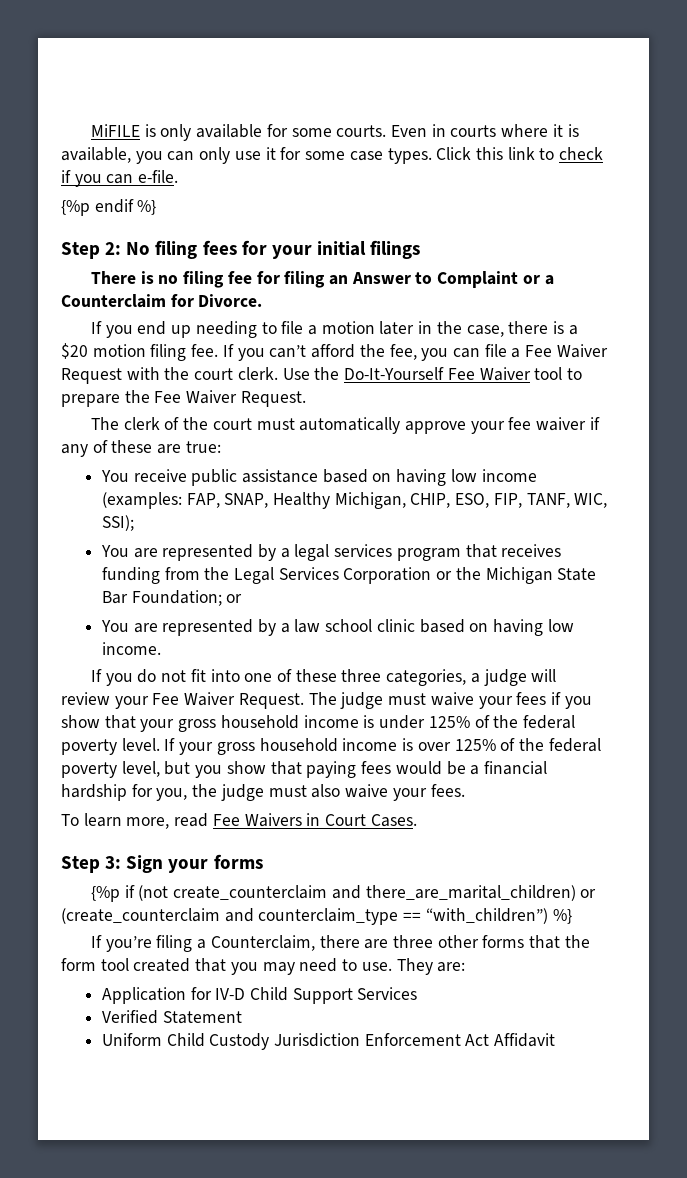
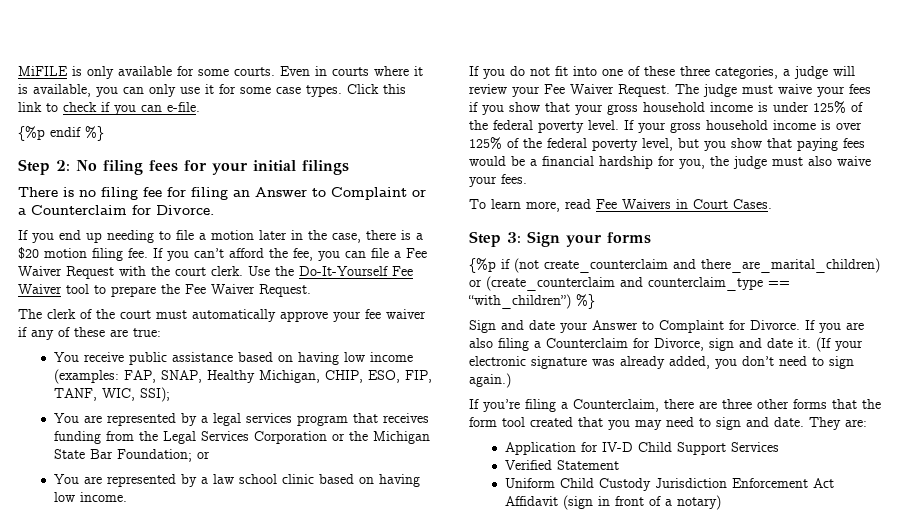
(572, 916) none -> [469,320,864,333] [469,337,863,352] [469,356,854,369] [469,373,511,388] // Sign and date your Answer to Complaint for Divorce. If you are also filing a Counterclaim for Divorce, sign and date it. (If your electronic signature was already added, you don’t need to sign again.)
[361,962,392,971] use. -> [716,417,804,430] sign and date.
(556, 1040) none -> [562,495,721,510] (sign in front of a notary)

